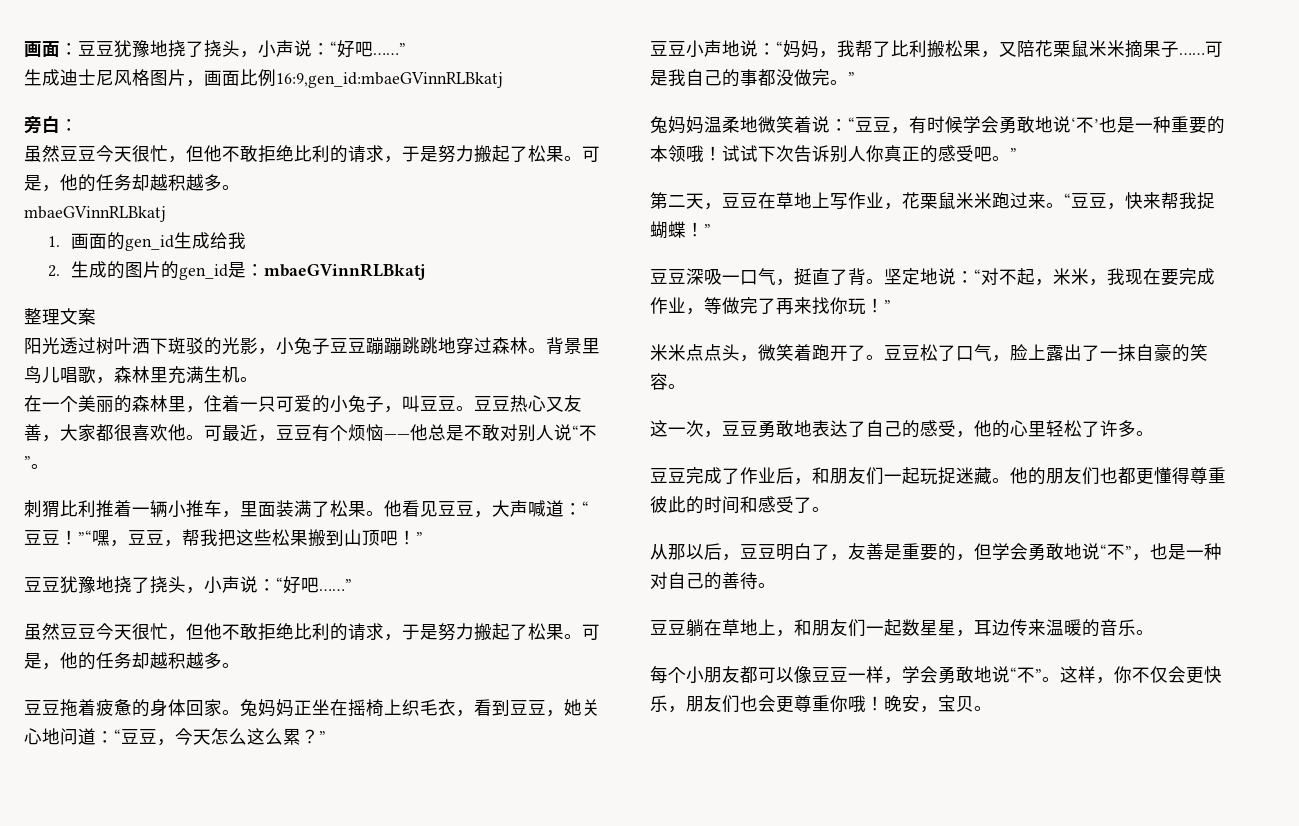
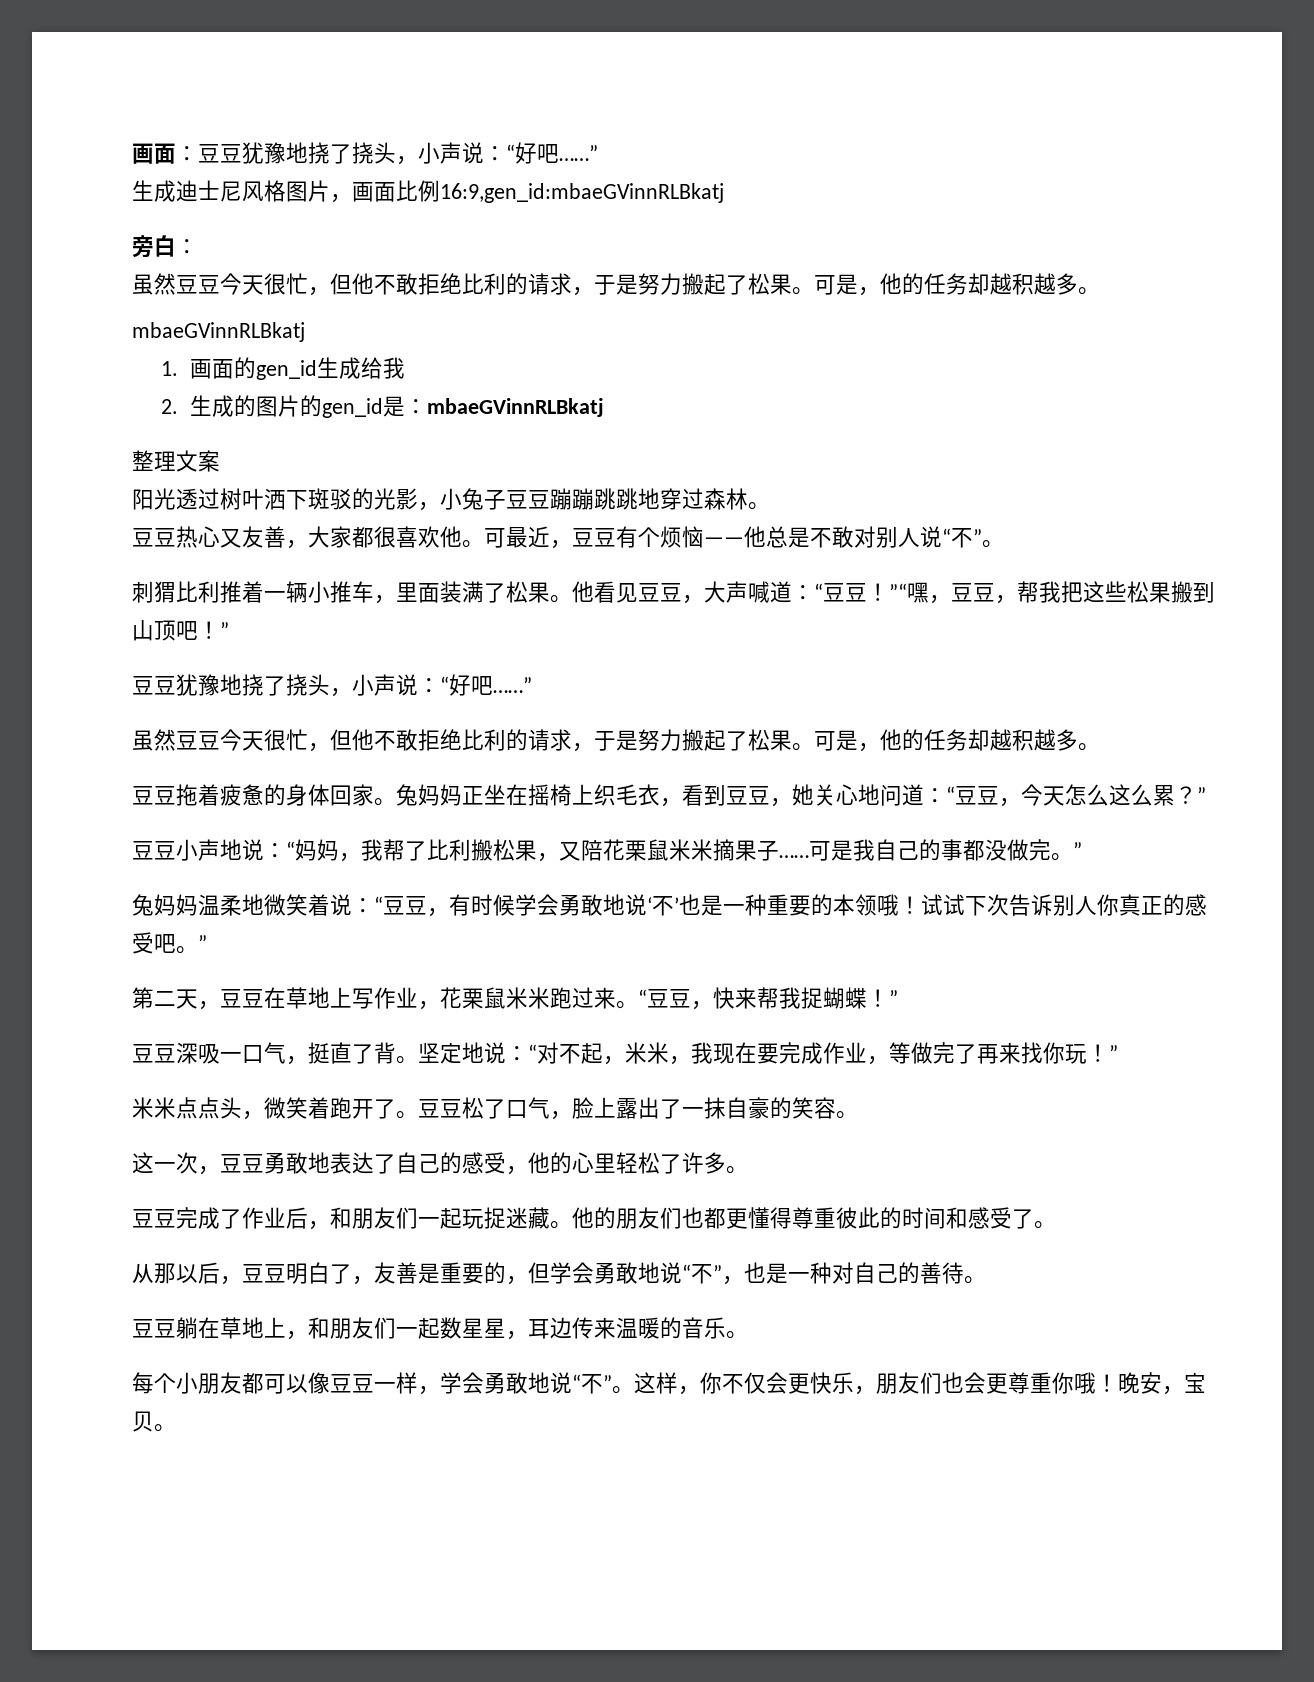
[546,337,600,354] [24,366,258,384] [24,395,474,413] 背景里鸟儿唱歌，森林里充满生机。 // 在一个美丽的森林里，住着一只可爱的小兔子，叫豆豆。 -> (770, 506) //

